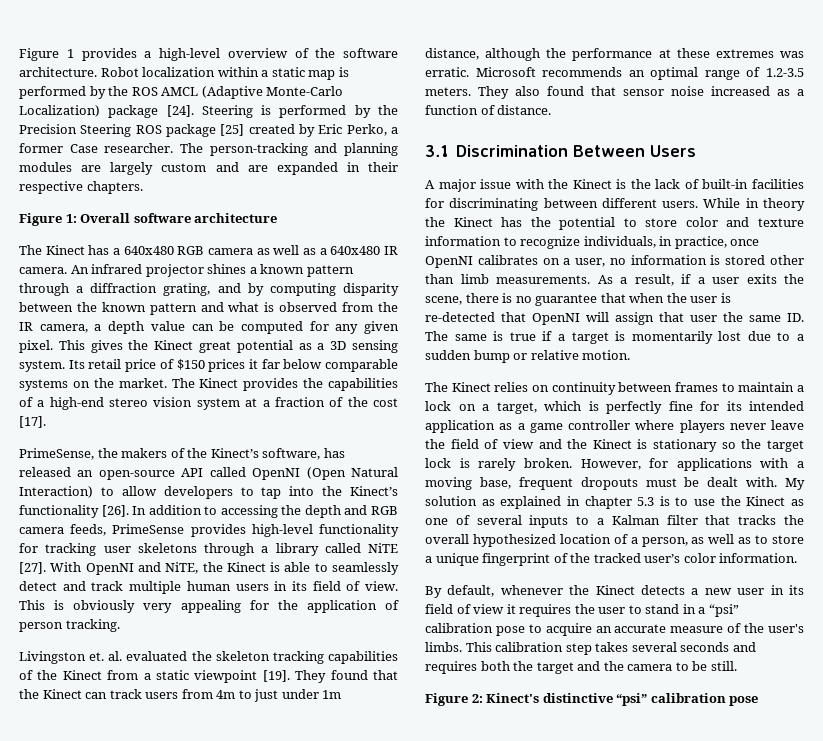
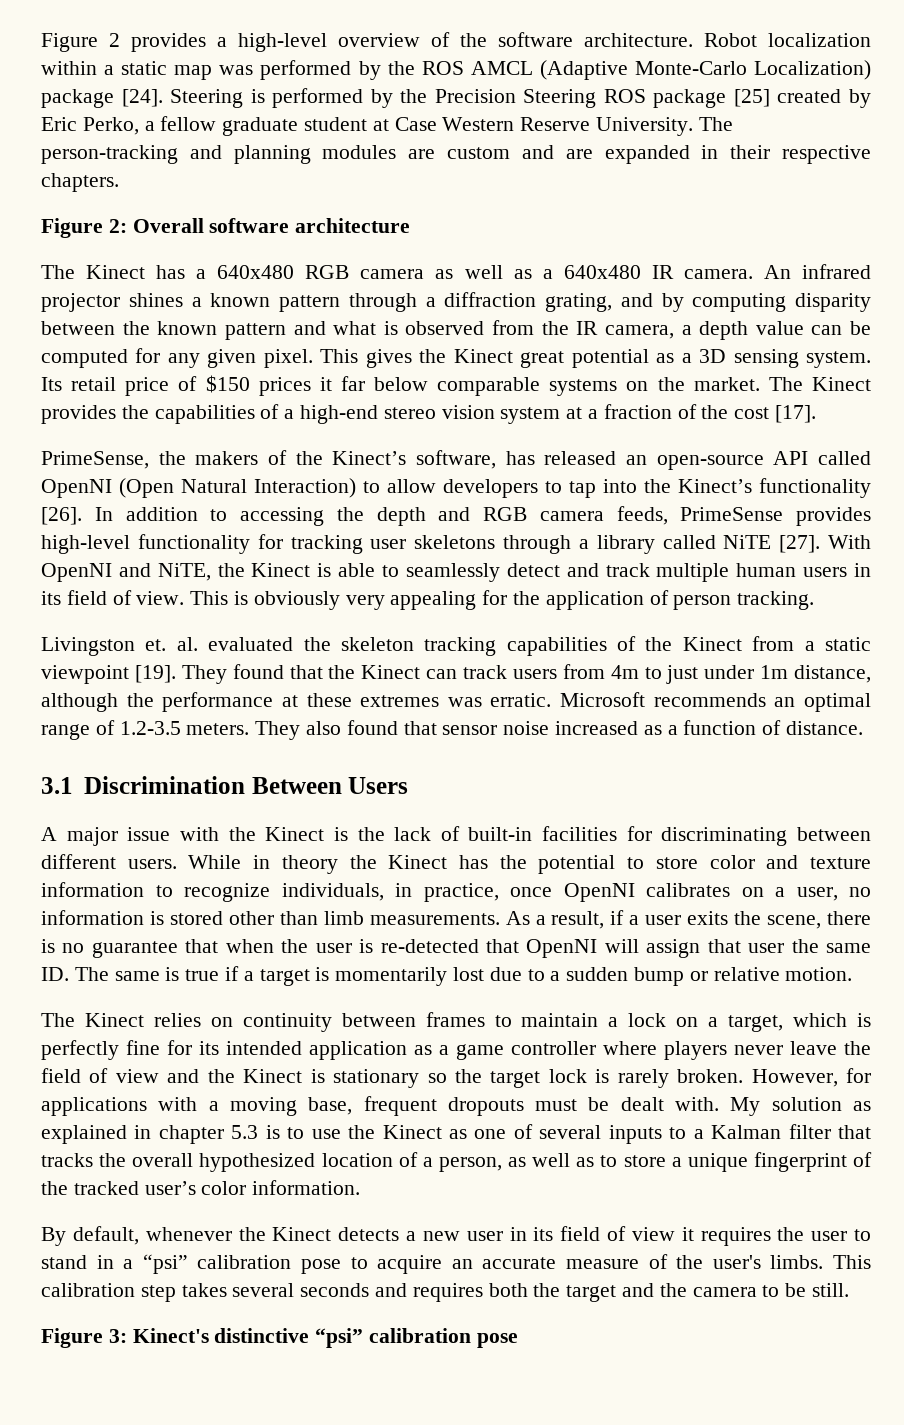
[19,48,74,61] Figure 1 -> [41,33,120,52] Figure 2
[338,67,349,77] is -> [219,65,254,75] was
[19,143,174,153] former Case researcher. -> [160,116,694,136] fellow graduate student at Case Western Reserve University.
[110,162,154,175] largely -> (436, 154) none
[65,214,77,223] 1: -> [108,219,127,233] 2:
[471,694,483,703] 2: -> [108,1329,127,1343] 3:

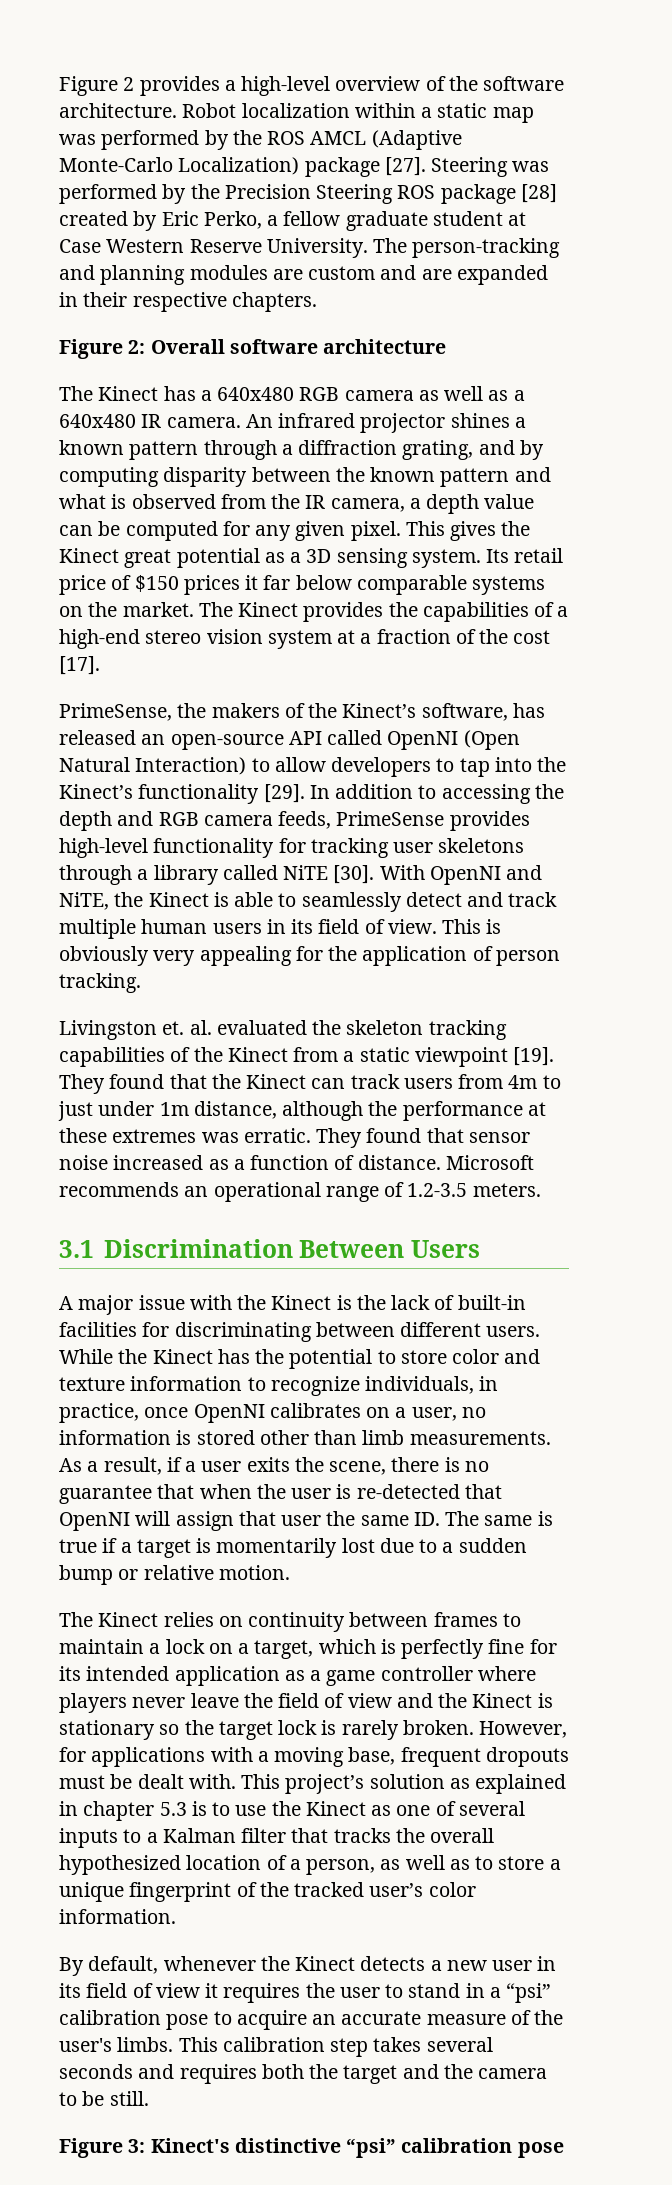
[121,89,265,108] [24]. Steering is -> [384,157,550,177] [27]. Steering was
[733,89,770,107] [25] -> [520,184,557,203] [28]
[41,507,82,525] [26]. -> [263,784,305,803] [29].
[779,535,821,553] [27]. -> [333,865,375,884] [30].
[560,692,871,712] [41,720,342,740] Microsoft recommends an optimal range of 1.2-3.5 meters. They also -> [316,1128,363,1148] They
(864, 728) none -> [445,1155,534,1170] [59,1182,541,1202] Microsoft recommends an operational range of 1.2-3.5 meters.
[253,855,338,874] in theory -> (113, 1356) none
[730,1097,761,1116] My -> [241,1774,365,1794] This project’s

